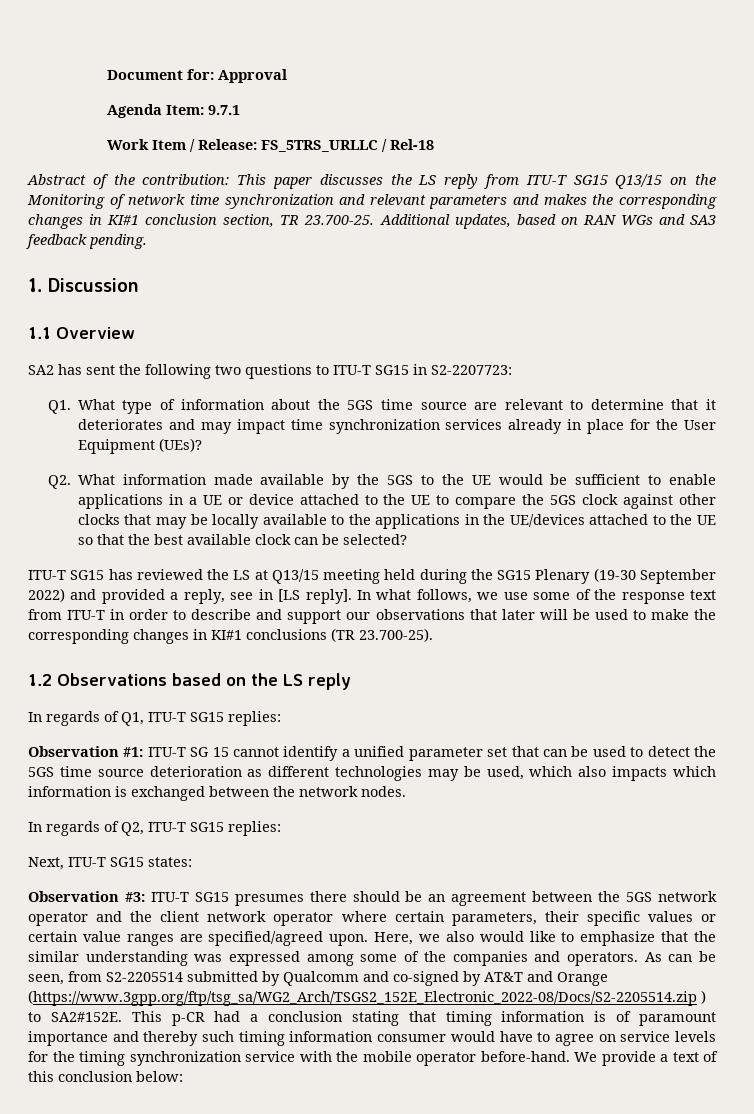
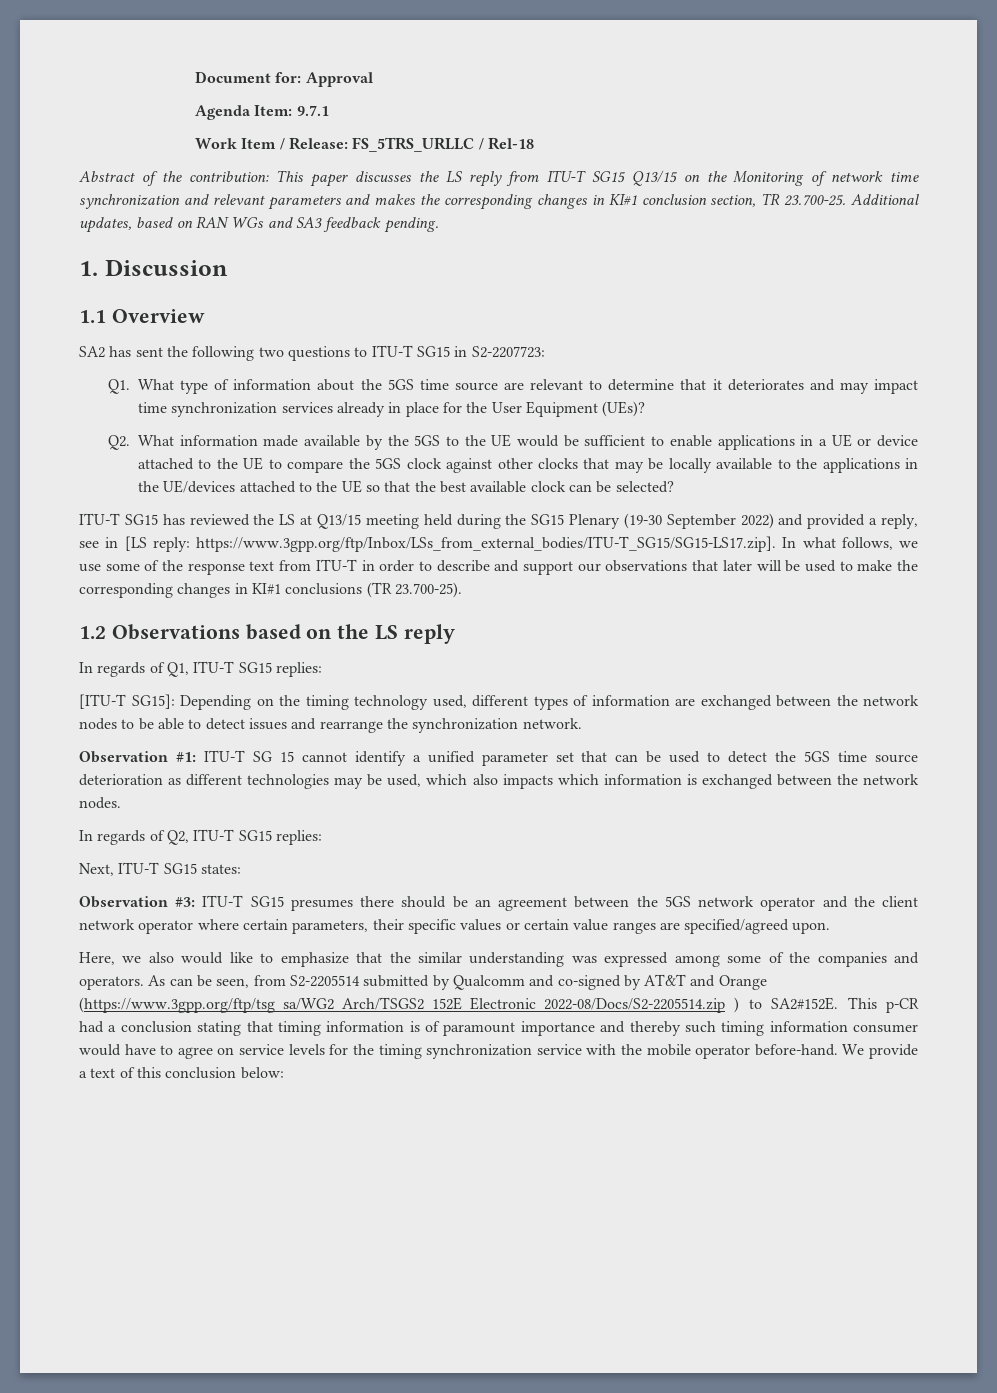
[305,589,352,604] reply]. -> [152,536,776,552] reply: https://www.3gpp.org/ftp/Inbox/LSs_from_external_bodies/ITU-T_SG15/SG15-LS17.zip].
(281, 718) none -> [79,694,919,710] [79,718,582,733] // [ITU-T SG15]: Depending on the timing technology used, different types of information are exchanged between the network nodes to be able to detect issues and rearrange the synchronization network.
(369, 940) none -> (831, 928) //

